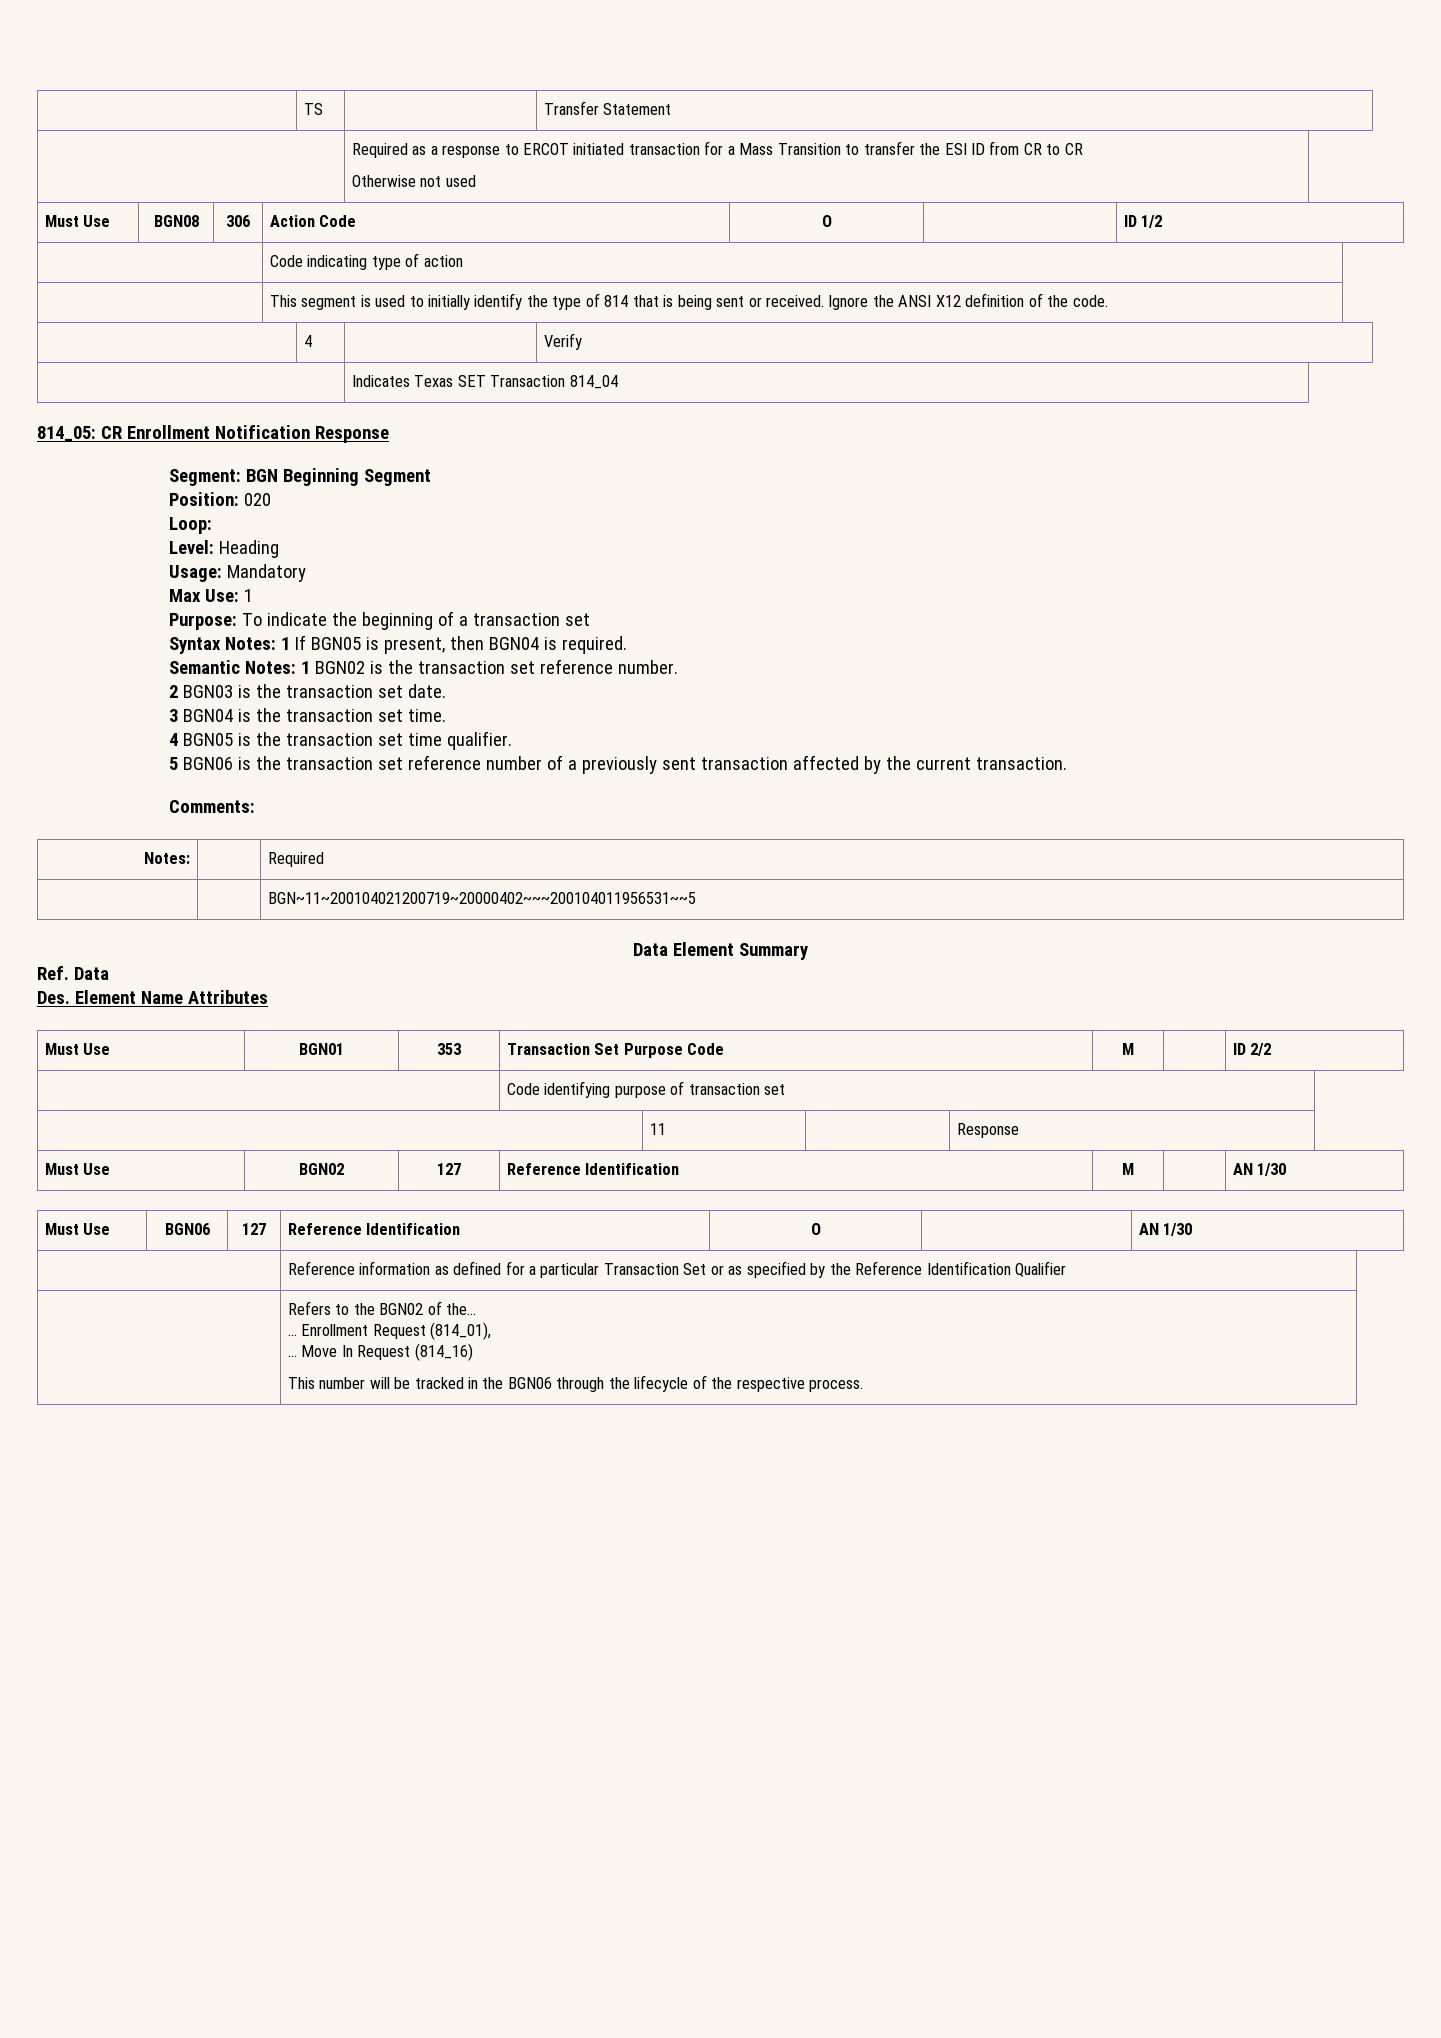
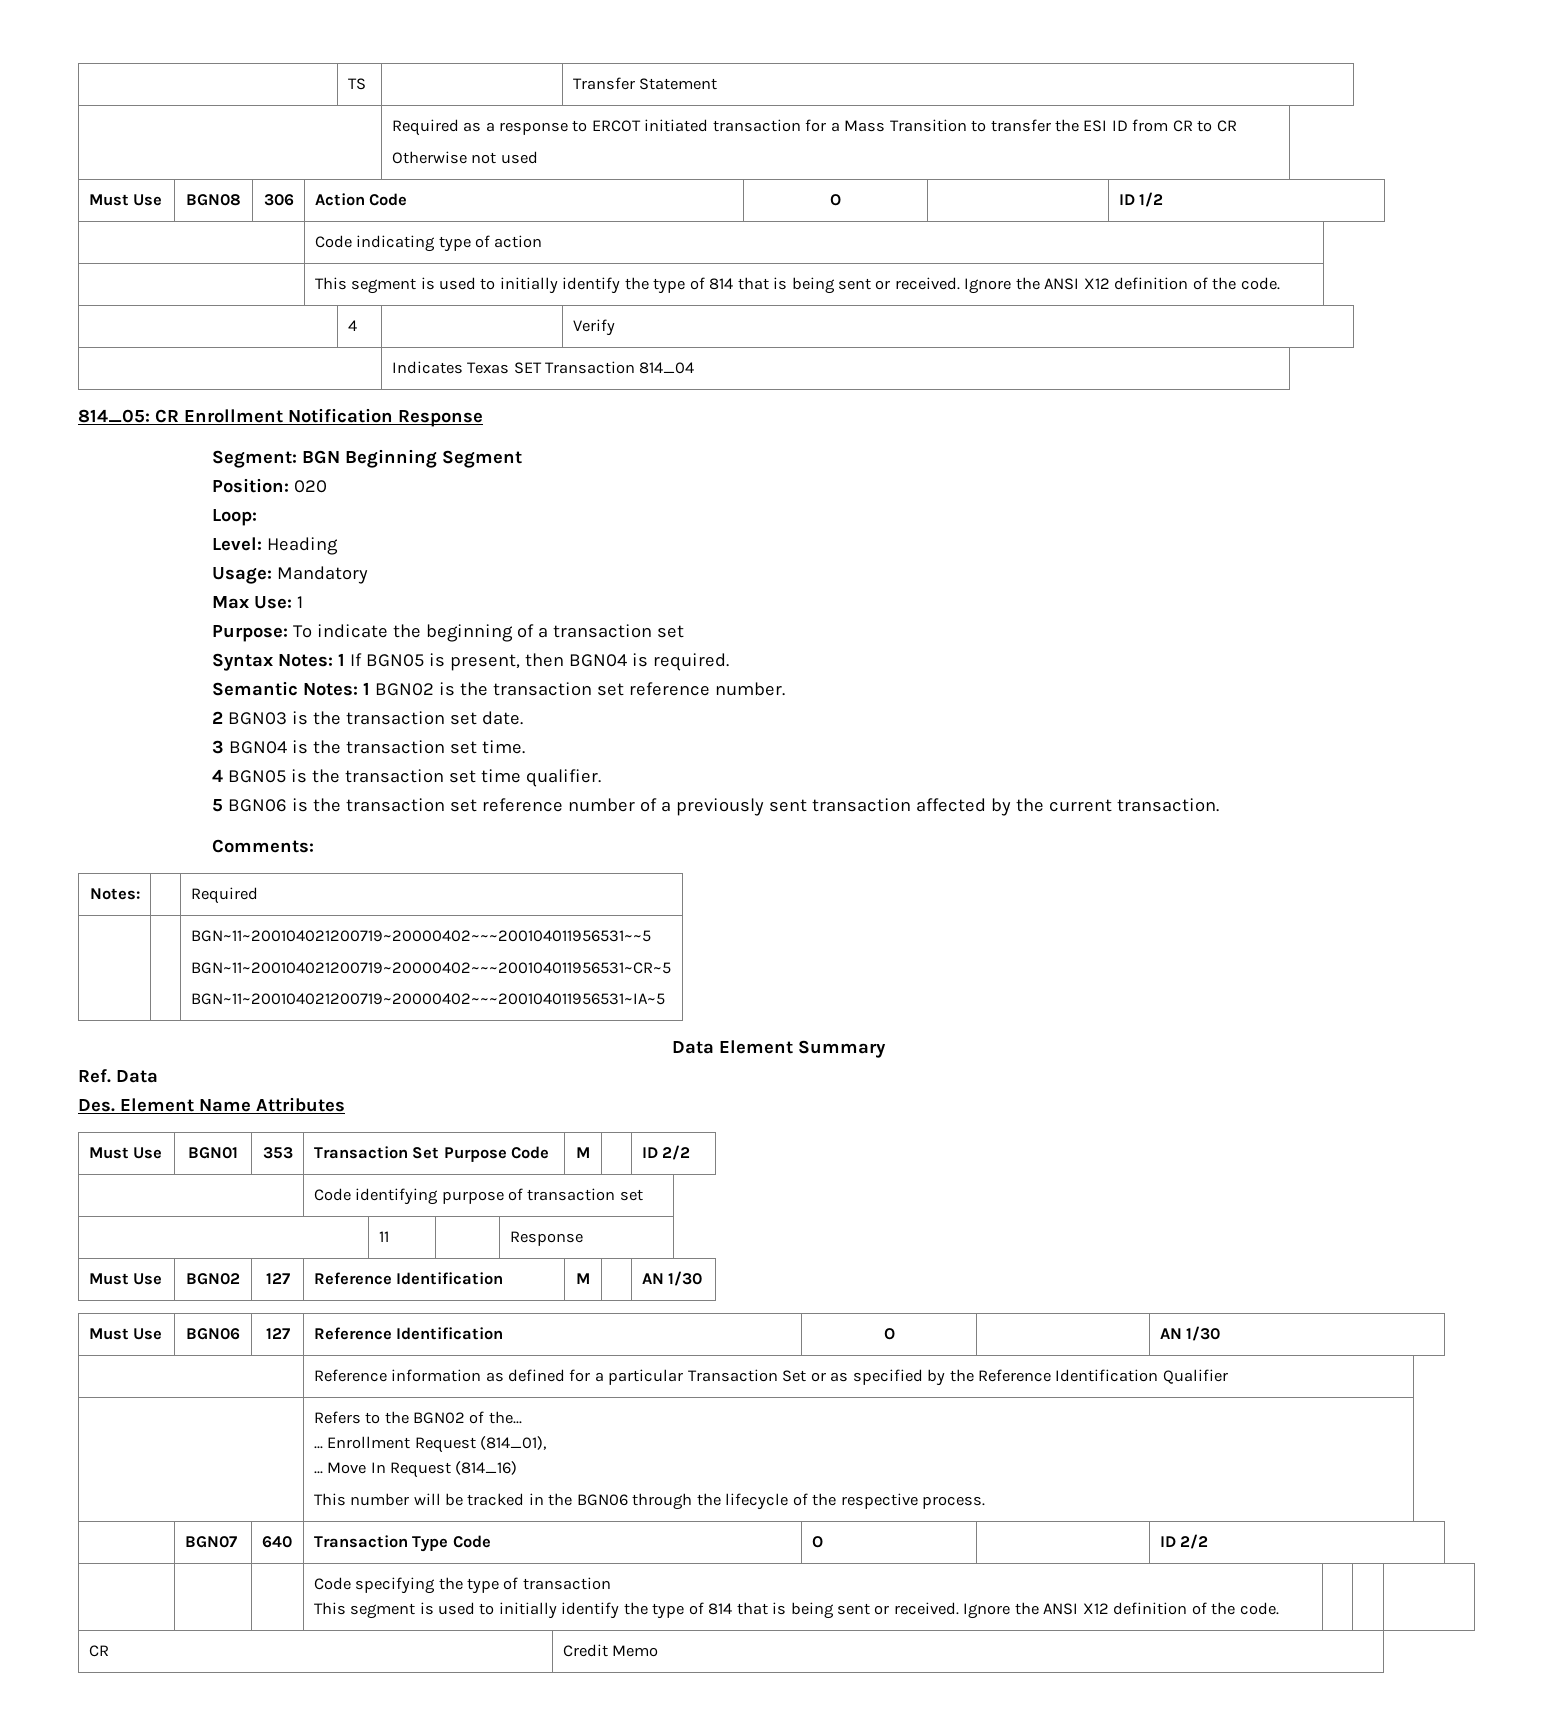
(696, 898) none -> [190,962,671,974] [190,993,665,1005] // BGN~11~200104021200719~20000402~~~200104011956531~CR~5 // BGN~11~200104021200719~20000402~~~200104011956531~IA~5
(864, 1385) none -> [184,1536,237,1548] [261,1536,292,1548] [313,1535,491,1552] [811,1536,823,1548] [1159,1534,1209,1549] [313,1577,611,1594] [313,1602,1279,1619] [88,1645,109,1657] [562,1644,659,1657] // | BGN07 | 640 | Transaction Type Code | O | | ID 2/2 // | | | Code specifying the type of transaction // This segment is used to initially identify the type of 814 that is being sent or received. Ignore the ANSI X12 definition of the code. | | | // CR | Credit Memo

